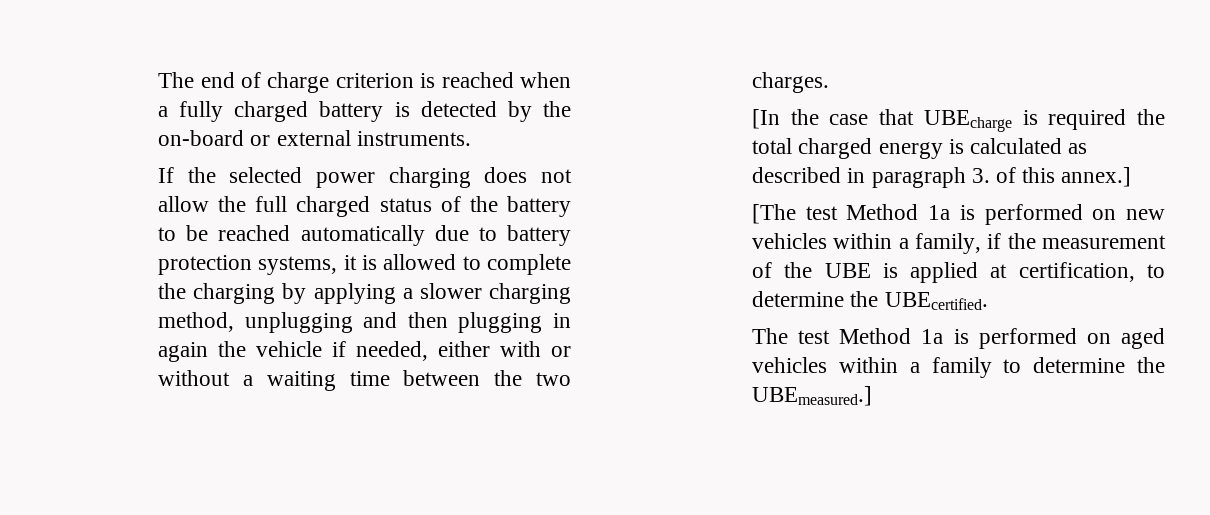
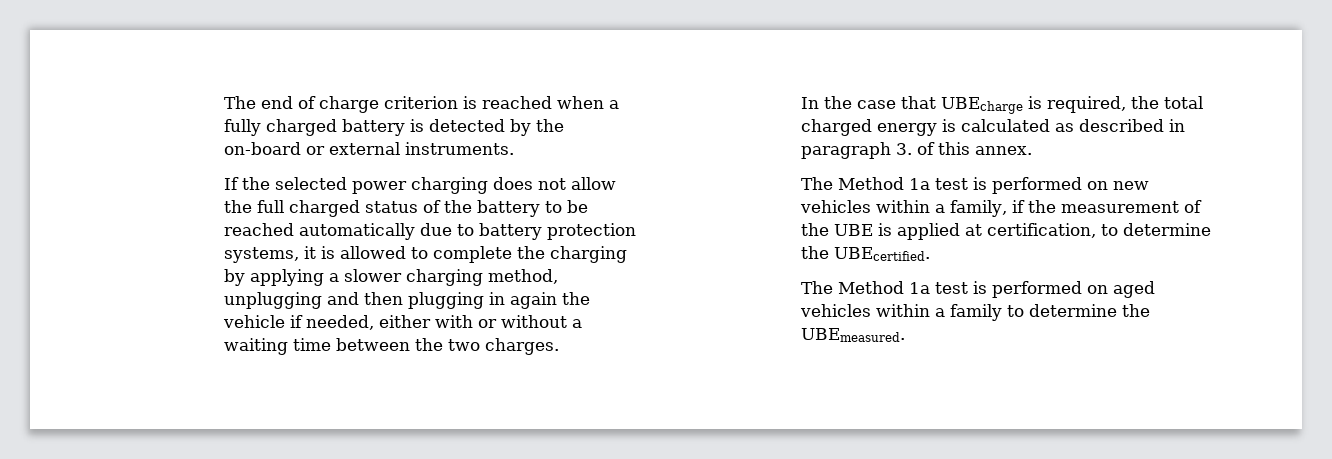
[752,109,781,129] [In -> [800,97,819,109] In
[1048,109,1127,130] required -> [1046,96,1126,113] required,
[1061,167,1132,187] [752,204,951,224] annex.] // [The test Method 1a -> [974,146,1032,155] [800,177,968,190] annex. // The Method 1a test
[798,328,944,344] test Method 1a -> [837,281,968,294] Method 1a test
[752,386,873,406] UBEmeasured.] -> [800,328,905,342] UBEmeasured.

